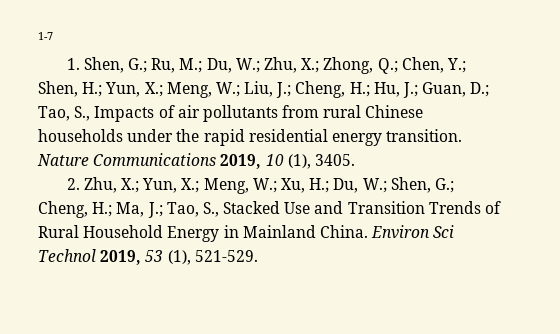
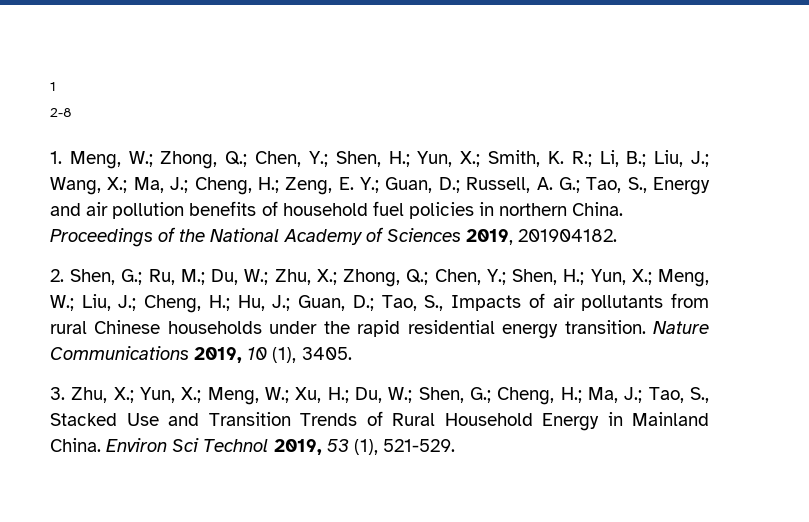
[38,32,53,40] 1-7 -> [50,82,56,91] [50,108,72,117] 1 // 2-8
(80, 64) none -> [69,150,710,169] [50,177,710,195] [50,201,624,219] [50,227,618,247] [50,269,64,282] Meng, W.; Zhong, Q.; Chen, Y.; Shen, H.; Yun, X.; Smith, K. R.; Li, B.; Liu, J.; Wang, X.; Ma, J.; Cheng, H.; Zeng, E. Y.; Guan, D.; Russell, A. G.; Tao, S., Energy and air pollution benefits of household fuel policies in northern China. Proceedings of the National Academy of Sciences 2019, 201904182. // 2.
[66,178,80,190] 2. -> [50,387,65,400] 3.

